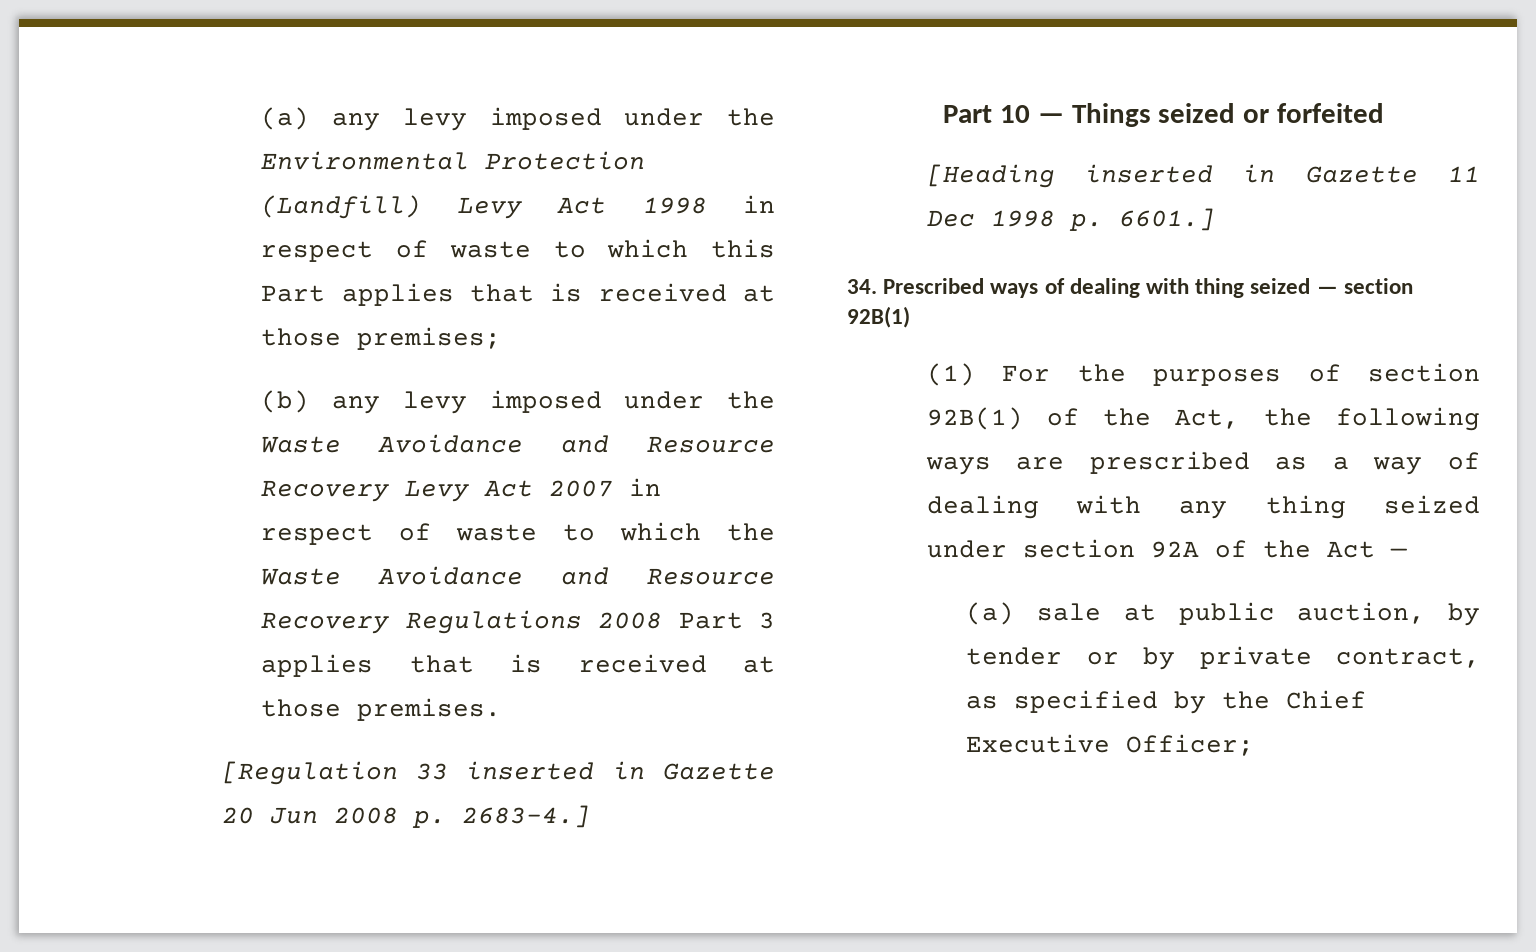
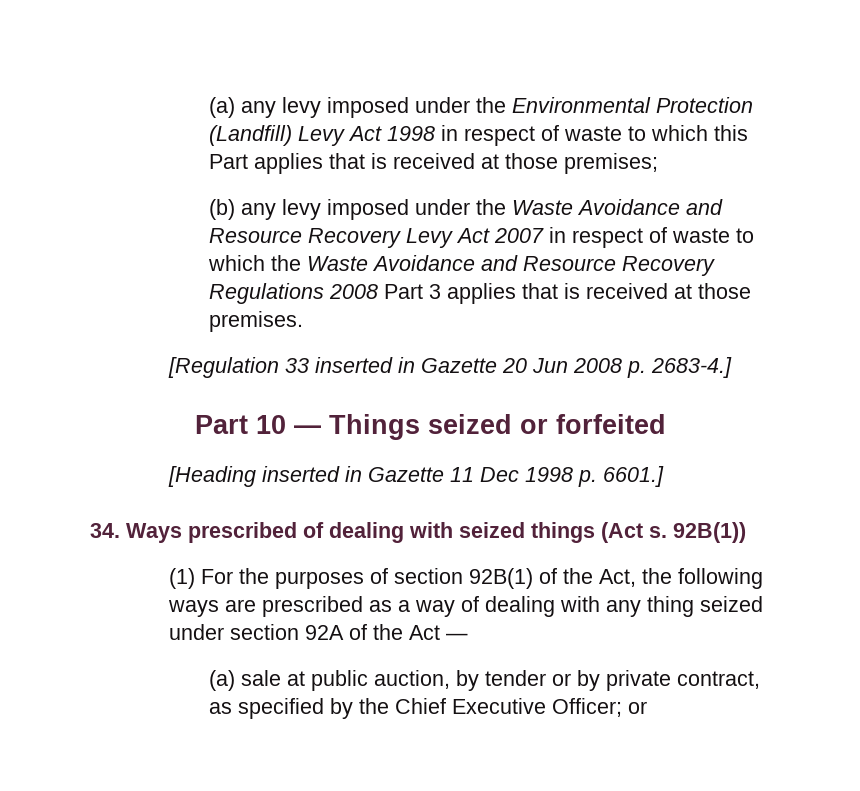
[883,278,1413,298] [847,306,910,328] Prescribed ways of dealing with thing seized — section 92B(1) -> [126,522,746,543] Ways prescribed of dealing with seized things (Act s. 92B(1))
(1255, 745) none -> [627,701,647,714] or

